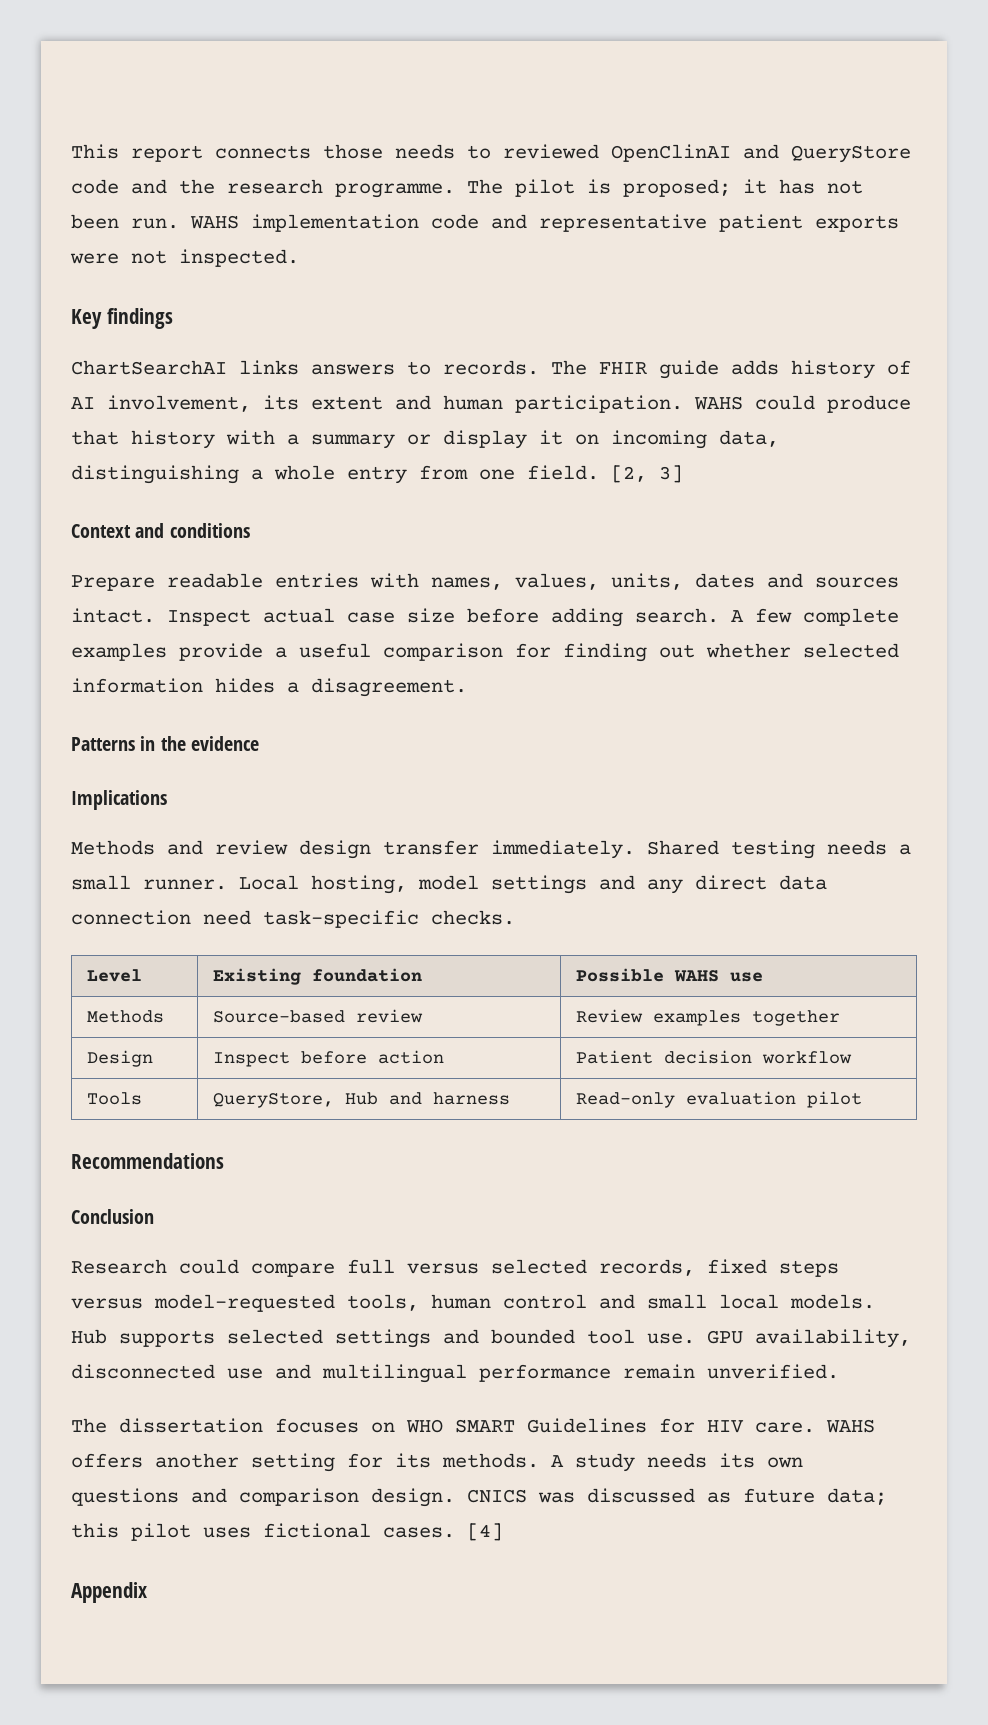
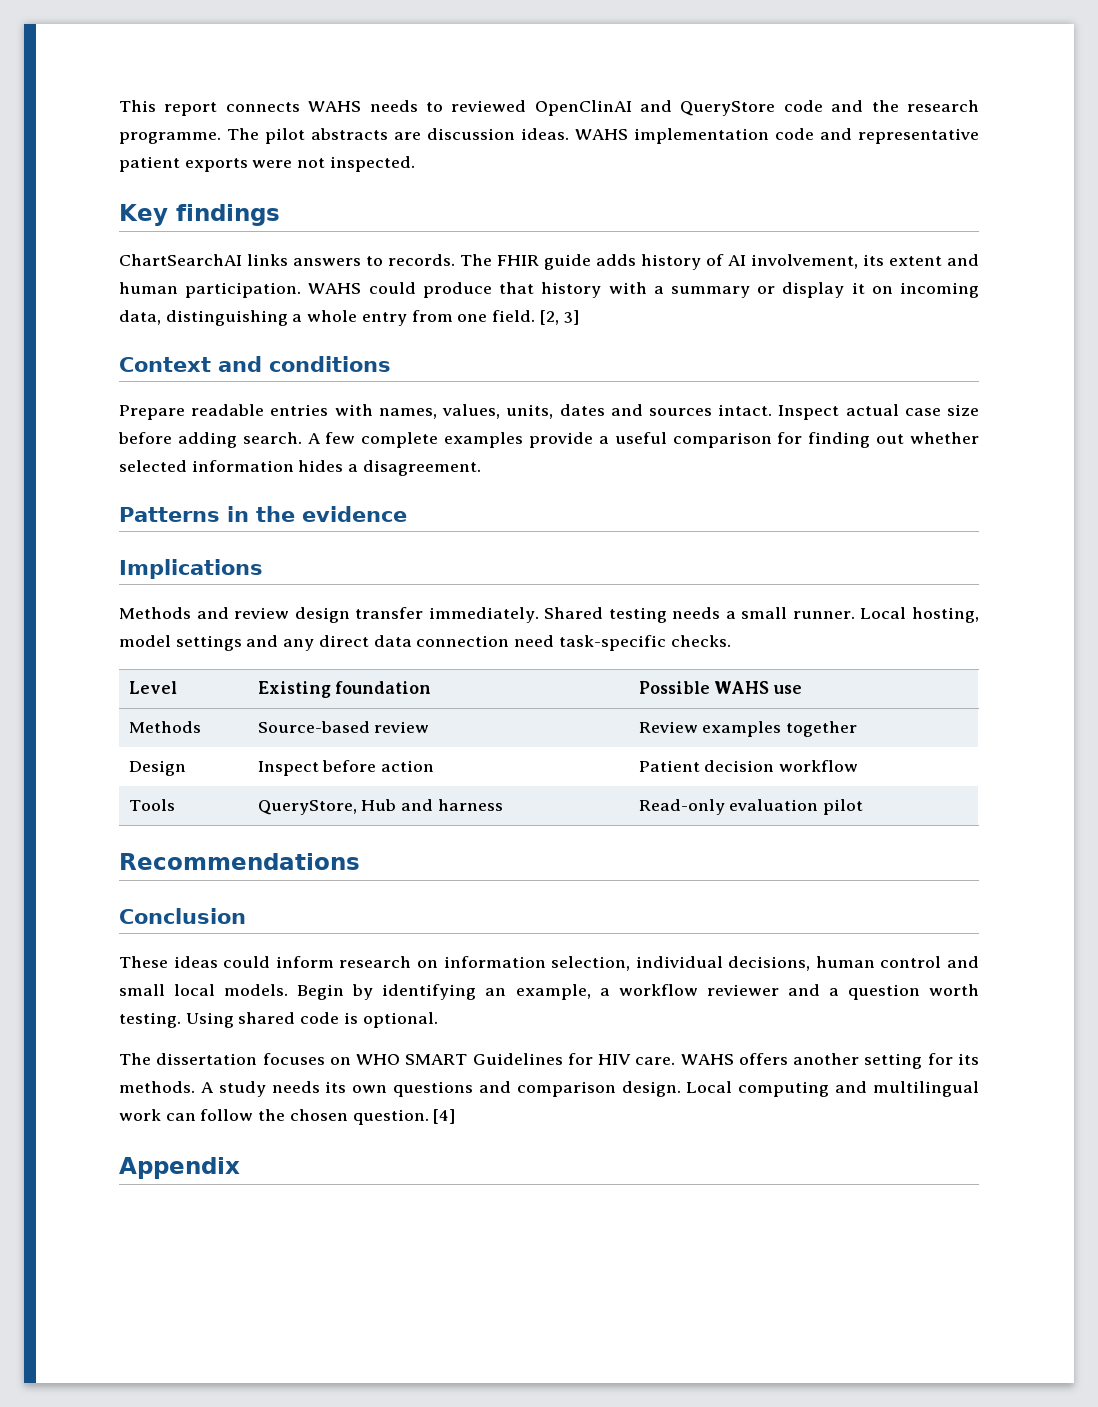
[323,144,383,159] those -> [308,101,362,112] WAHS
[587,179,863,197] [71,214,179,229] is proposed; it has not been run. -> [311,128,570,140] abstracts are discussion ideas.
[71,1259,839,1277] [71,1294,419,1312] Research could compare full versus selected records, fixed steps versus model-requested tools, -> [119,956,811,971] These ideas could inform research on information selection, individual decisions,
[71,1329,911,1348] [71,1364,839,1383] Hub supports selected settings and bounded tool use. GPU availability, disconnected use and multilingual performance remain unverified. -> [297,984,979,1000] [119,1012,438,1028] Begin by identifying an example, a workflow reviewer and a question worth testing. Using shared code is optional.
[467,1488,887,1505] [71,1523,455,1541] CNICS was discussed as future data; this pilot uses fictional cases. -> [686,1081,979,1097] [119,1109,429,1125] Local computing and multilingual work can follow the chosen question.

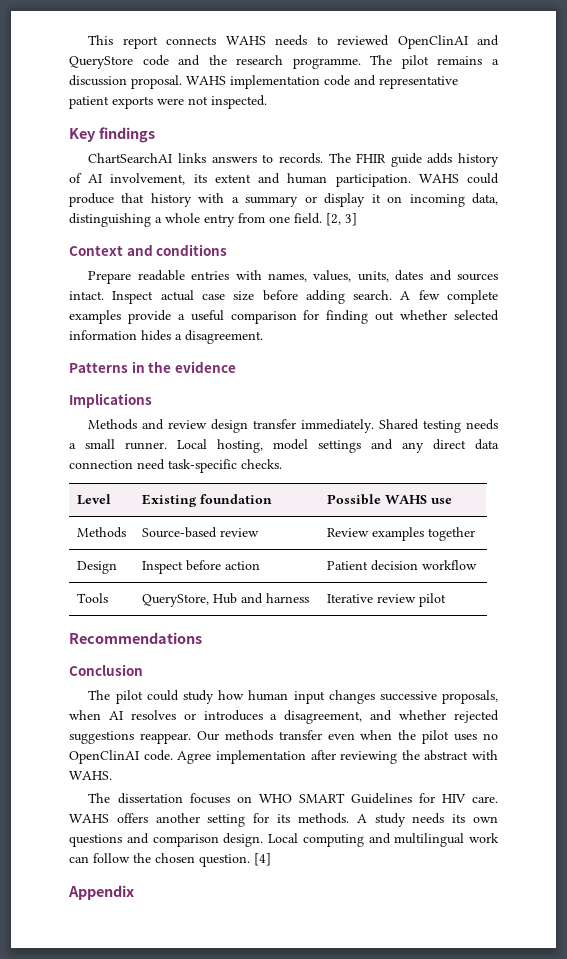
[311,128,570,140] abstracts are discussion ideas. -> [437,56,499,65] [69,75,182,89] remains a discussion proposal.
[638,799,819,815] Read-only evaluation -> [326,594,416,603] Iterative review
[119,956,980,971] [119,984,979,1000] [119,1012,438,1028] These ideas could inform research on information selection, individual decisions, human control and small local models. Begin by identifying an example, a workflow reviewer and a question worth testing. Using shared code is optional. -> [88,690,498,704] [69,710,500,724] [69,730,498,744] [69,750,498,764] [69,771,112,780] The pilot could study how human input changes successive proposals, when AI resolves or introduces a disagreement, and whether rejected suggestions reappear. Our methods transfer even when the pilot uses no OpenClinAI code. Agree implementation after reviewing the abstract with WAHS.

